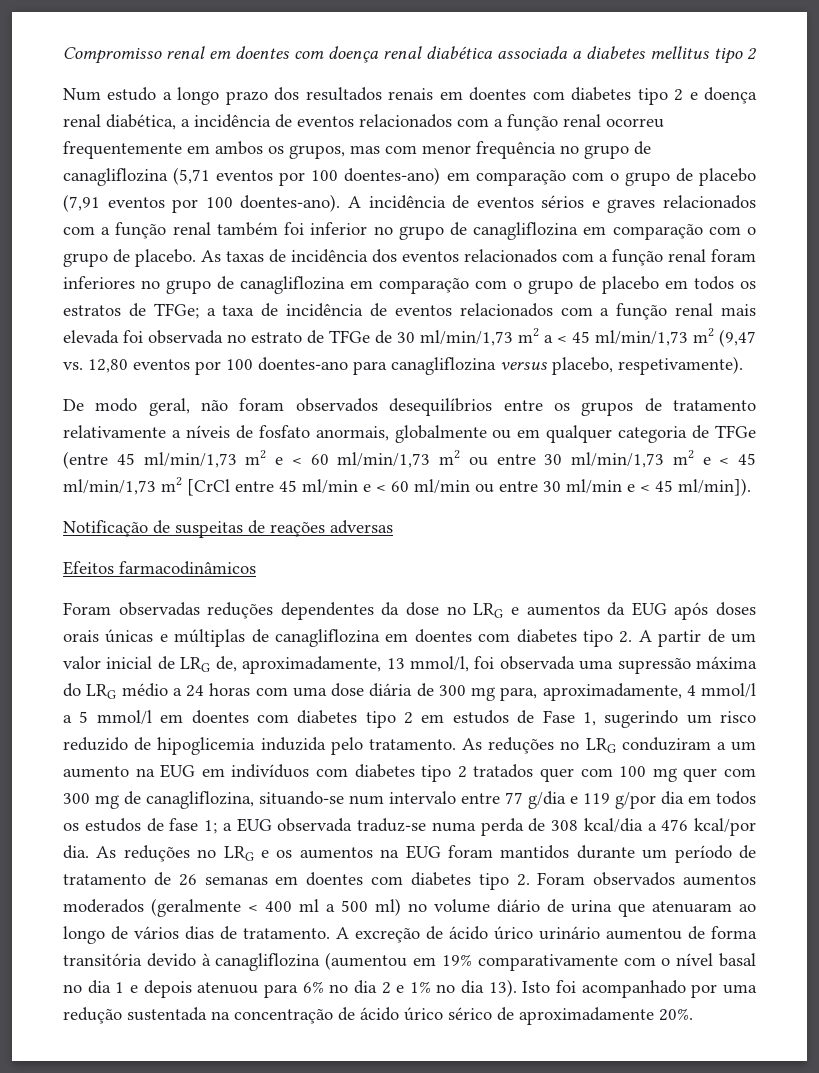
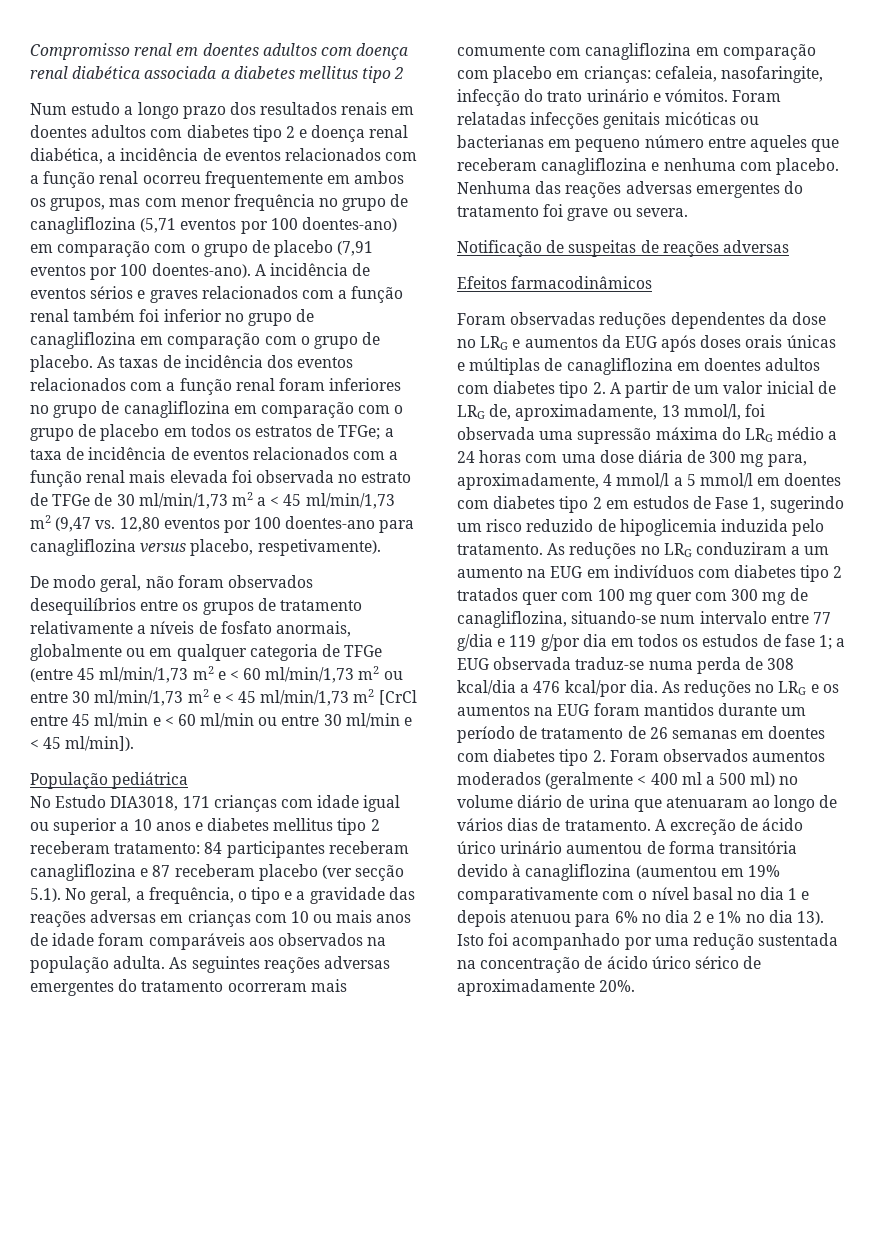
(289, 52) none -> [262,43,317,56] adultos
(527, 94) none -> [91,125,147,138] adultos
(751, 487) none -> [30,772,189,789] [30,795,401,812] [30,818,380,835] [30,841,409,858] [30,864,405,881] [30,887,415,904] [30,910,412,927] [30,933,387,950] [30,956,390,973] [30,979,347,996] [457,43,816,60] [457,66,823,83] [457,89,782,106] [457,112,759,129] [457,135,840,152] [457,158,839,175] [457,181,803,198] [457,204,688,221] // População pediátrica // No Estudo DIA3018, 171 crianças com idade igual ou superior a 10 anos e diabetes mellitus tipo 2 receberam tratamento: 84 participantes receberam canagliflozina e 87 receberam placebo (ver secção 5.1). No geral, a frequência, o tipo e a gravidade das reações adversas em crianças com 10 ou mais anos de idade foram comparáveis aos observados na população adulta. As seguintes reações adversas emergentes do tratamento ocorreram mais comumente com canagliflozina em comparação com placebo em crianças: cefaleia, nasofaringite, infecção do trato urinário e vómitos. Foram relatadas infecções genitais micóticas ou bacterianas em pequeno número entre aqueles que receberam canagliflozina e nenhuma com placebo. Nenhuma das reações adversas emergentes do tratamento foi grave ou severa.
(472, 636) none -> [765,358,821,371] adultos

